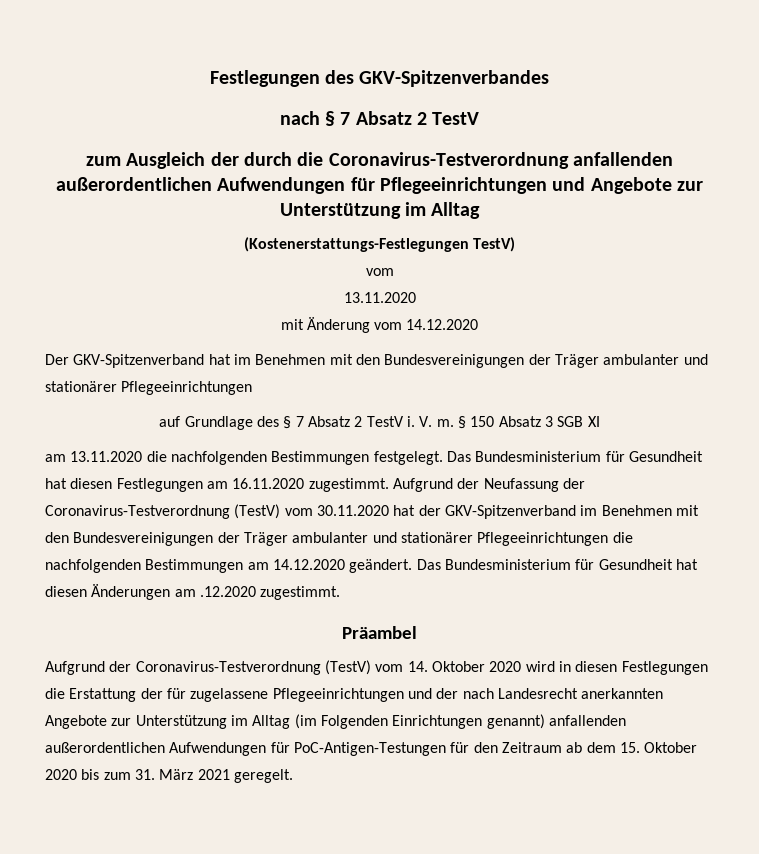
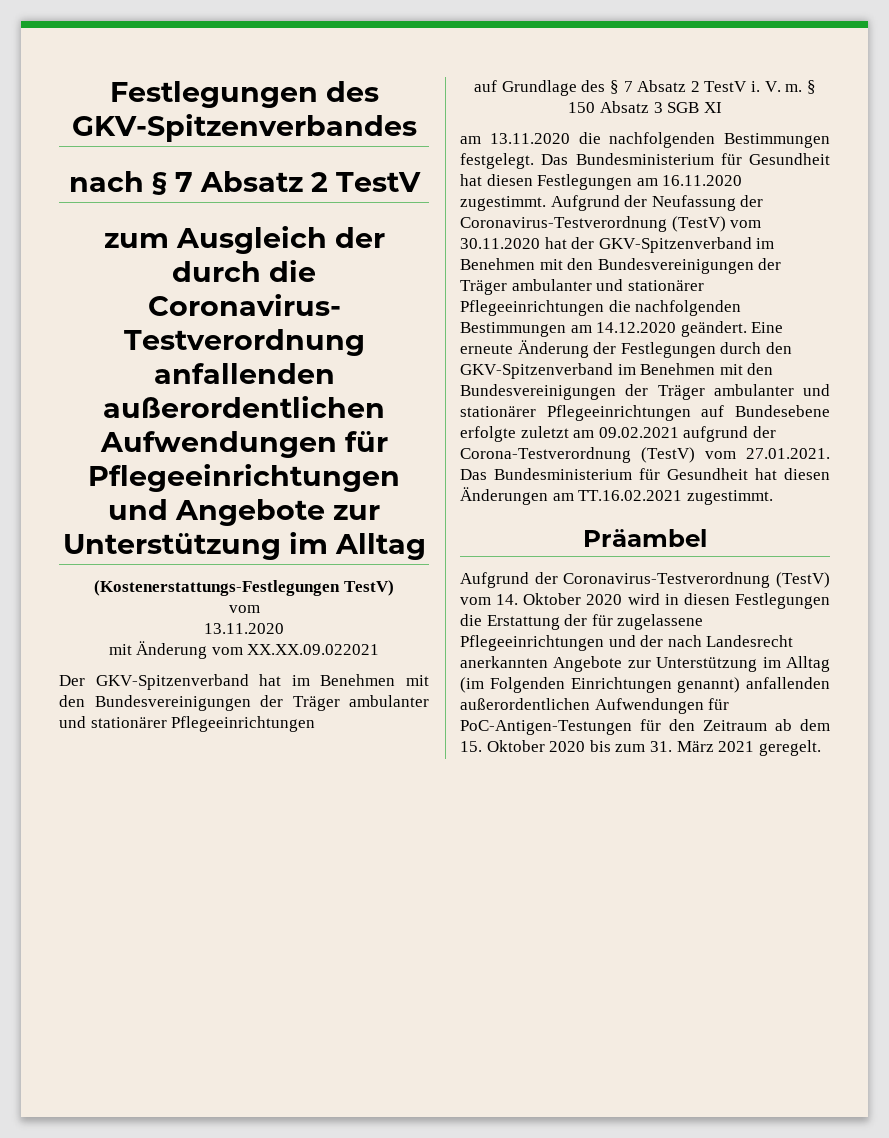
[406,319,479,330] 14.12.2020 -> [247,644,380,655] XX.XX.09.022021
(413, 566) none -> [751,322,784,333] [460,340,792,358] [460,363,774,379] [460,384,830,400] [460,405,830,421] [460,426,776,442] [460,447,830,463] Eine erneute Änderung der Festlegungen durch den GKV-Spitzenverband im Benehmen mit den Bundesvereinigungen der Träger ambulanter und stationärer Pflegeeinrichtungen auf Bundesebene erfolgte zuletzt am 09.02.2021 aufgrund der Corona-Testverordnung (TestV) vom 27.01.2021.
[199,586,256,597] .12.2020 -> [578,490,683,501] TT.16.02.2021

